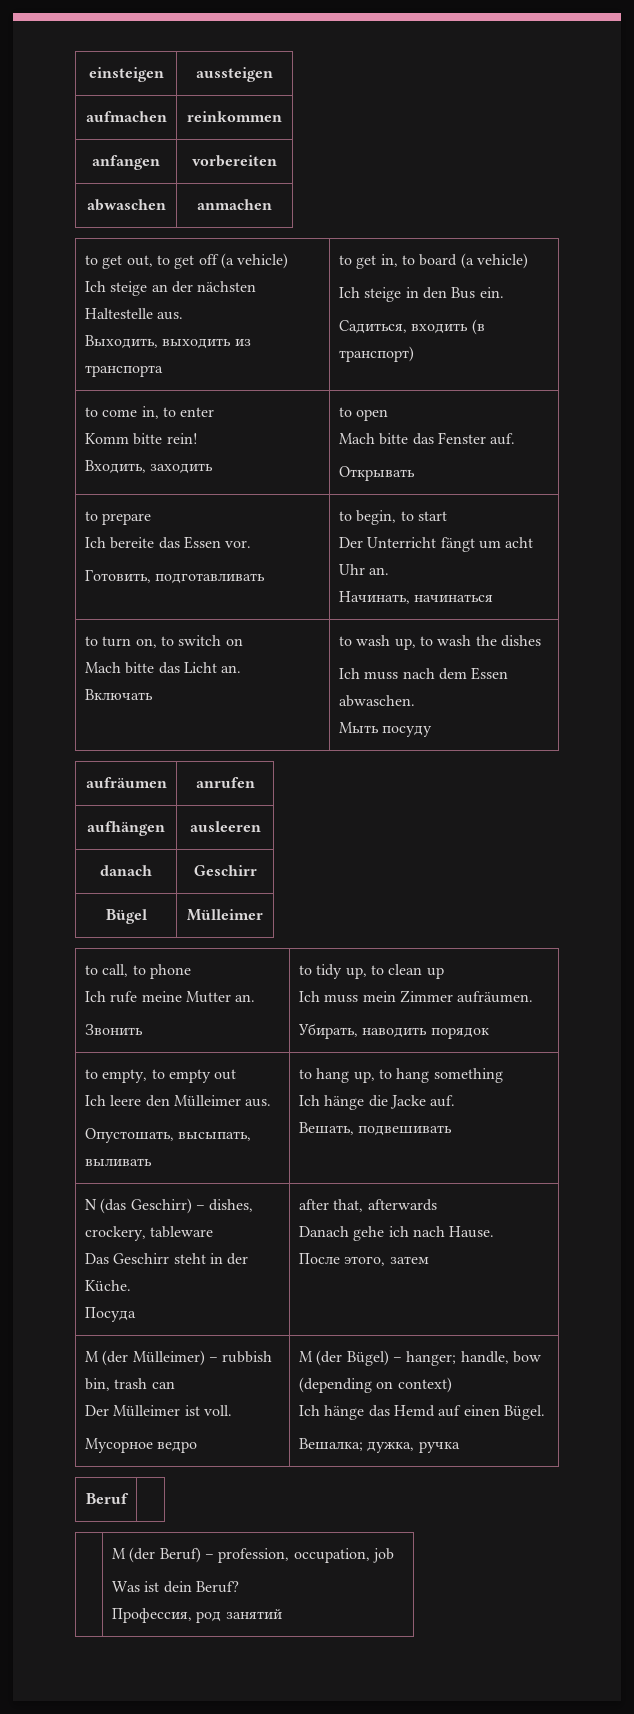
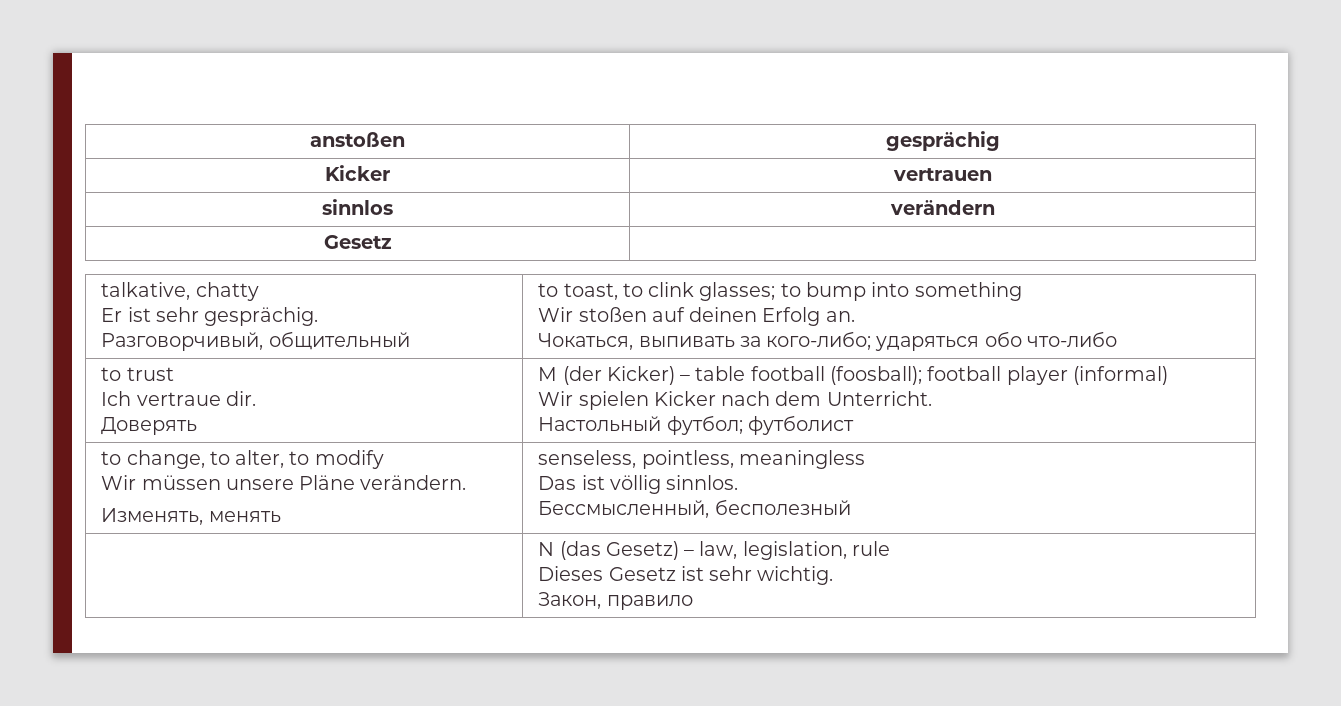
[88,67,164,82] [196,67,273,82] [85,111,167,122] [187,111,282,122] [92,155,160,170] [192,155,277,167] [86,199,166,211] [197,199,272,210] [84,253,289,269] [84,281,257,296] [84,308,184,320] [84,335,251,349] [84,365,163,377] [338,253,528,269] [338,287,504,302] [338,319,485,335] [338,346,414,362] [84,406,215,419] [84,433,198,445] [84,460,214,474] [338,407,389,421] [338,432,516,445] [338,466,415,481] [84,511,152,525] [84,536,252,549] [84,569,266,584] [338,510,447,525] [338,537,534,552] [338,564,390,575] [338,591,494,604] [84,635,243,648] [84,662,242,674] [84,689,153,700] [338,635,541,650] [338,667,509,680] [338,695,415,707] [338,722,433,737] [85,777,167,788] [195,777,255,788] [87,821,165,836] [189,821,261,832] [100,865,152,876] [193,865,257,876] [105,909,147,924] [187,909,263,921] [84,964,191,979] [84,991,256,1003] [84,1024,143,1035] [298,964,444,979] [298,990,534,1003] [297,1023,489,1039] [84,1069,237,1083] [84,1095,272,1107] [84,1128,252,1143] [84,1158,152,1166] [298,1068,503,1083] [298,1095,456,1110] [298,1122,453,1136] [84,1198,254,1214] [84,1226,214,1241] [84,1253,249,1265] [84,1280,131,1292] [84,1307,136,1322] [298,1199,437,1212] [298,1226,495,1241] [298,1253,429,1266] [84,1350,273,1366] [84,1378,175,1391] [84,1405,232,1417] [84,1438,198,1453] [298,1350,541,1366] [298,1377,452,1393] [298,1405,545,1420] [298,1438,460,1453] [85,1493,129,1504] [111,1547,394,1563] [111,1581,239,1593] [111,1608,282,1623] einsteigen | aussteigen // aufmachen | reinkommen // anfangen | vorbereiten // abwaschen | anmachen // to get out, to get off (a vehicle) // Ich steige an der nächsten Haltestelle aus. // Выходить, выходить из транспорта | to get in, to board (a vehicle) // Ich steige in den Bus ein. // Садиться, входить (в транспорт) // to come in, to enter // Komm bitte rein! // Входить, заходить | to open // Mach bitte das Fenster auf. // Открывать // to prepare // Ich bereite das Essen vor. // Готовить, подготавливать | to begin, to start // Der Unterricht fängt um acht Uhr an. // Начинать, начинаться // to turn on, to switch on // Mach bitte das Licht an. // Включать | to wash up, to wash the dishes // Ich muss nach dem Essen abwaschen. // Мыть посуду // aufräumen | anrufen // aufhängen | ausleeren // danach | Geschirr // Bügel | Mülleimer // to call, to phone // Ich rufe meine Mutter an. // Звонить | to tidy up, to clean up // Ich muss mein Zimmer aufräumen. // Убирать, наводить порядок // to empty, to empty out // Ich leere den Mülleimer aus. // Опустошать, высыпать, выливать | to hang up, to hang something // Ich hänge die Jacke auf. // Вешать, подвешивать // N (das Geschirr) – dishes, crockery, tableware // Das Geschirr steht in der Küche. // Посуда | after that, afterwards // Danach gehe ich nach Hause. // После этого, затем // M (der Mülleimer) – rubbish bin, trash can // Der Mülleimer ist voll. // Мусорное ведро | M (der Bügel) – hanger; handle, bow (depending on context) // Ich hänge das Hemd auf einen Bügel. // Вешалка; дужка, ручка // Beruf | // | M (der Beruf) – profession, occupation, job // Was ist dein Beruf? // Профессия, род занятий -> [310,132,405,147] [885,131,1000,151] [325,165,390,181] [892,168,992,181] [322,199,393,215] [889,200,995,215] [323,235,392,249] [101,282,259,301] [101,307,319,326] [101,331,410,351] [538,282,1022,301] [538,307,855,326] [538,331,1117,351] [101,367,174,381] [101,391,256,406] [101,417,198,435] [538,366,1168,385] [538,391,932,410] [538,415,854,435] [101,450,384,469] [101,475,467,490] [101,508,281,525] [538,450,865,469] [538,475,739,494] [538,499,851,518] [538,541,890,560] [538,566,834,585] [538,592,693,610] anstoßen | gesprächig // Kicker | vertrauen // sinnlos | verändern // Gesetz | // talkative, chatty // Er ist sehr gesprächig. // Разговорчивый, общительный | to toast, to clink glasses; to bump into something // Wir stoßen auf deinen Erfolg an. // Чокаться, выпивать за кого-либо; ударяться обо что-либо // to trust // Ich vertraue dir. // Доверять | M (der Kicker) – table football (foosball); football player (informal) // Wir spielen Kicker nach dem Unterricht. // Настольный футбол; футболист // to change, to alter, to modify // Wir müssen unsere Pläne verändern. // Изменять, менять | senseless, pointless, meaningless // Das ist völlig sinnlos. // Бессмысленный, бесполезный // | N (das Gesetz) – law, legislation, rule // Dieses Gesetz ist sehr wichtig. // Закон, правило

